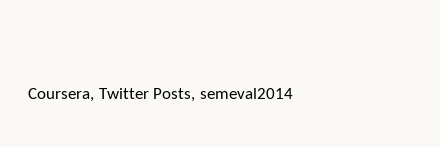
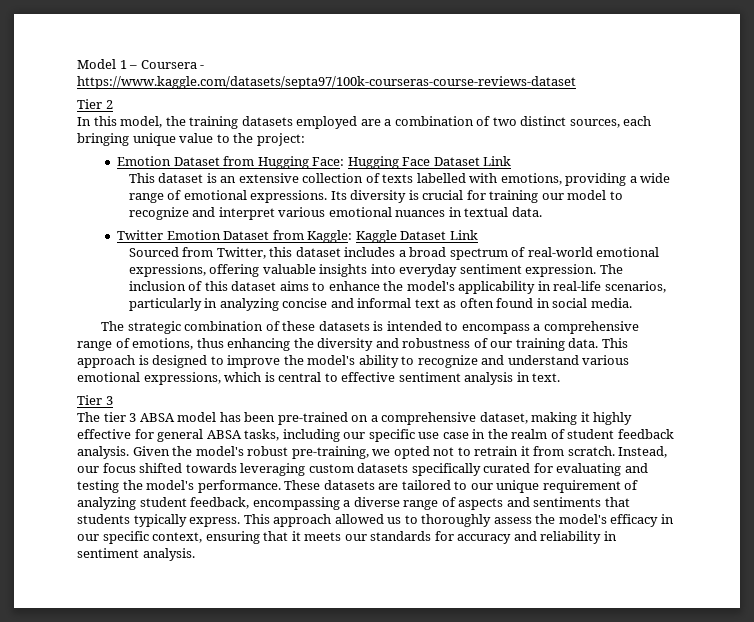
[28,88,293,102] Coursera, Twitter Posts, semeval2014 -> [77,59,205,69] [77,76,576,89] [77,99,113,109] [77,116,652,129] [77,133,305,146] [117,156,512,169] [128,173,671,186] [128,190,623,203] [128,207,542,220] [117,230,478,243] [128,247,660,260] [128,264,623,277] [128,281,666,294] [128,298,632,311] [101,321,639,334] [77,338,628,351] [77,355,630,368] [77,372,561,385] [77,395,113,405] [77,412,633,425] [77,429,674,442] [77,446,668,459] [77,463,648,476] [77,480,639,493] [77,497,630,510] [77,514,674,527] [77,531,617,544] [77,548,195,561] Model 1 – Coursera - https://www.kaggle.com/datasets/septa97/100k-courseras-course-reviews-dataset // Tier 2 // In this model, the training datasets employed are a combination of two distinct sources, each bringing unique value to the project: // Emotion Dataset from Hugging Face: Hugging Face Dataset Link // This dataset is an extensive collection of texts labelled with emotions, providing a wide range of emotional expressions. Its diversity is crucial for training our model to recognize and interpret various emotional nuances in textual data. // Twitter Emotion Dataset from Kaggle: Kaggle Dataset Link // Sourced from Twitter, this dataset includes a broad spectrum of real-world emotional expressions, offering valuable insights into everyday sentiment expression. The inclusion of this dataset aims to enhance the model's applicability in real-life scenarios, particularly in analyzing concise and informal text as often found in social media. // The strategic combination of these datasets is intended to encompass a comprehensive range of emotions, thus enhancing the diversity and robustness of our training data. This approach is designed to improve the model's ability to recognize and understand various emotional expressions, which is central to effective sentiment analysis in text. // Tier 3 // The tier 3 ABSA model has been pre-trained on a comprehensive dataset, making it highly effective for general ABSA tasks, including our specific use case in the realm of student feedback analysis. Given the model's robust pre-training, we opted not to retrain it from scratch. Instead, our focus shifted towards leveraging custom datasets specifically curated for evaluating and testing the model's performance. These datasets are tailored to our unique requirement of analyzing student feedback, encompassing a diverse range of aspects and sentiments that students typically express. This approach allowed us to thoroughly assess the model's efficacy in our specific context, ensuring that it meets our standards for accuracy and reliability in sentiment analysis.

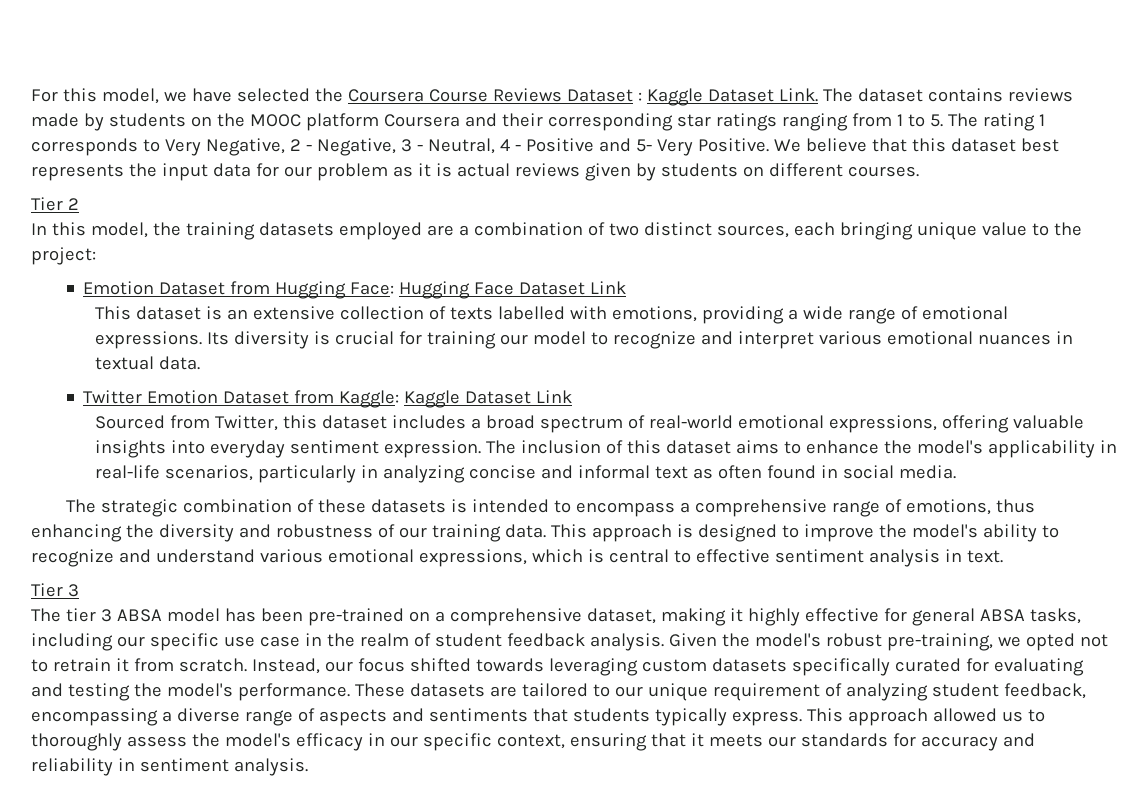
[77,59,205,69] [77,76,576,89] Model 1 – Coursera - https://www.kaggle.com/datasets/septa97/100k-courseras-course-reviews-dataset -> [31,88,1073,106] [31,113,1045,131] [31,138,1059,156] [31,163,919,181] For this model, we have selected the Coursera Course Reviews Dataset : Kaggle Dataset Link. The dataset contains reviews made by students on the MOOC platform Coursera and their corresponding star ratings ranging from 1 to 5. The rating 1 corresponds to Very Negative, 2 - Negative, 3 - Neutral, 4 - Positive and 5- Very Positive. We believe that this dataset best represents the input data for our problem as it is actual reviews given by students on different courses.

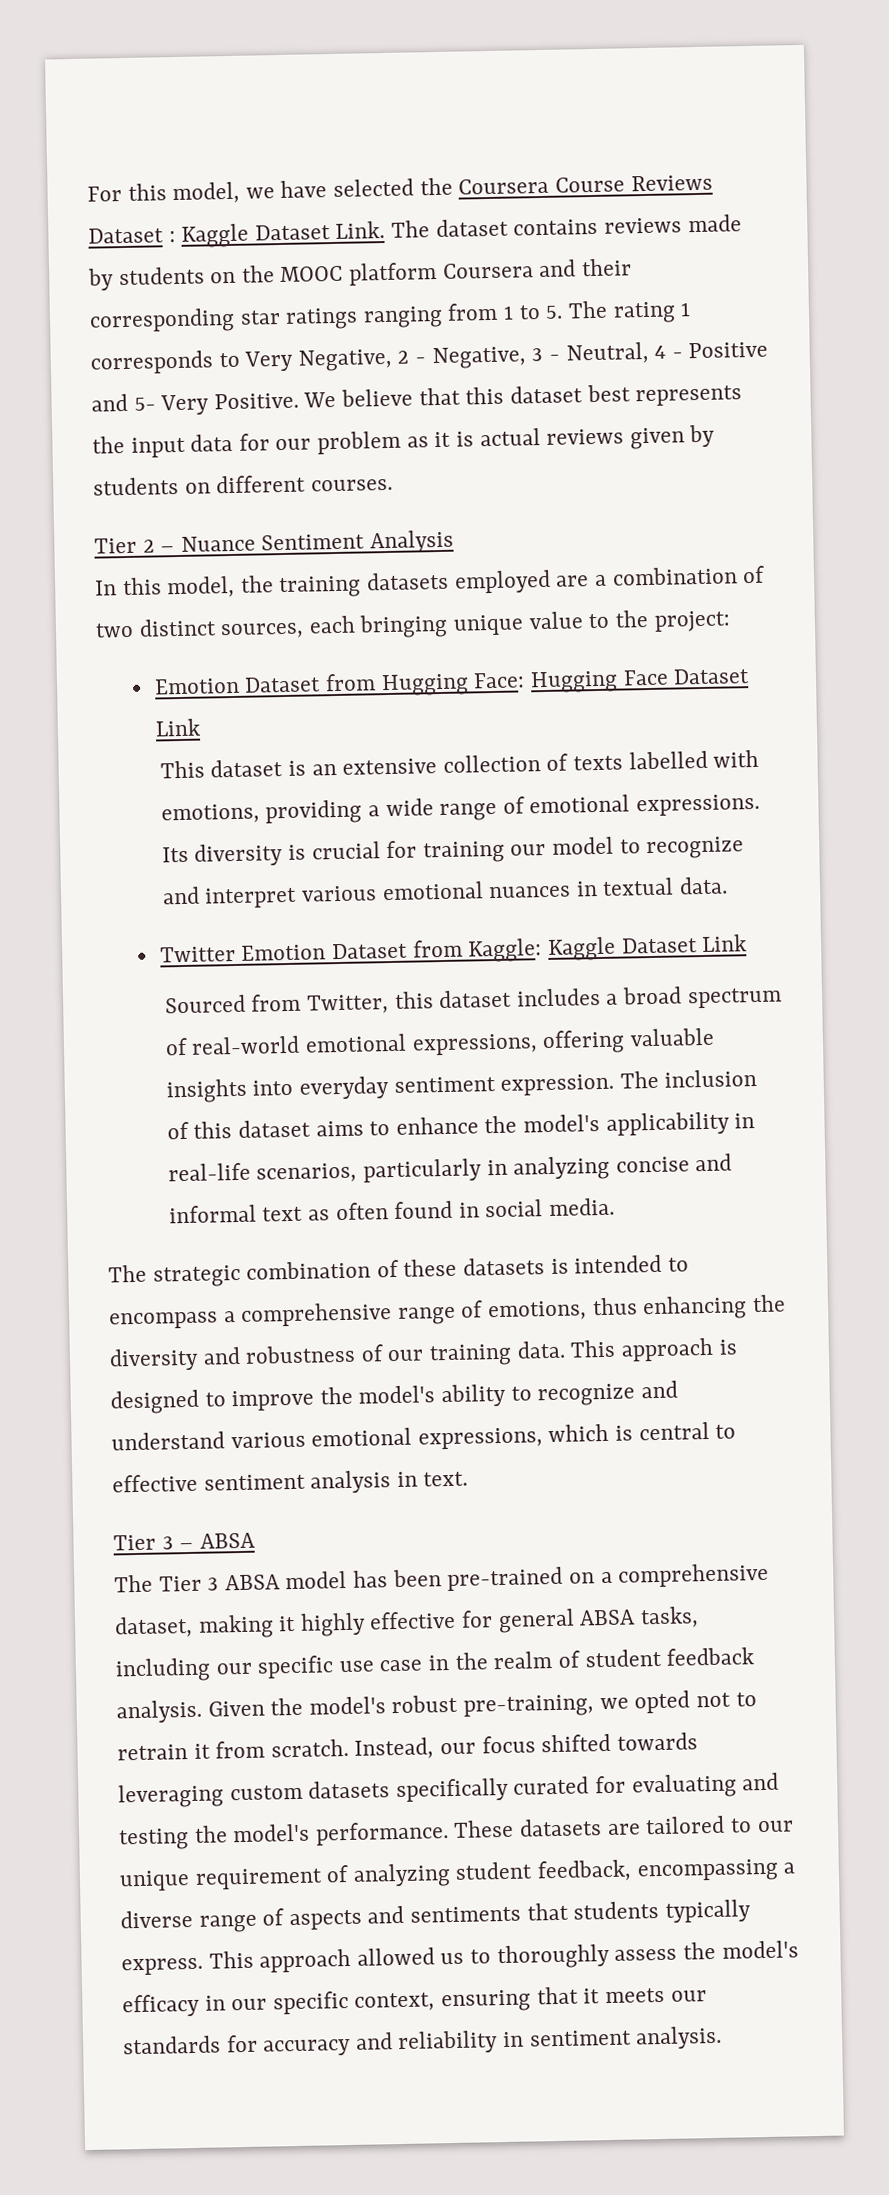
(79, 204) none -> [160,529,455,554] – Nuance Sentiment Analysis
[31,608,96,622] // The tier -> [179,1532,256,1550] [114,1574,202,1593] – ABSA // The Tier

